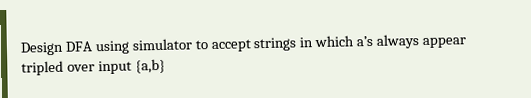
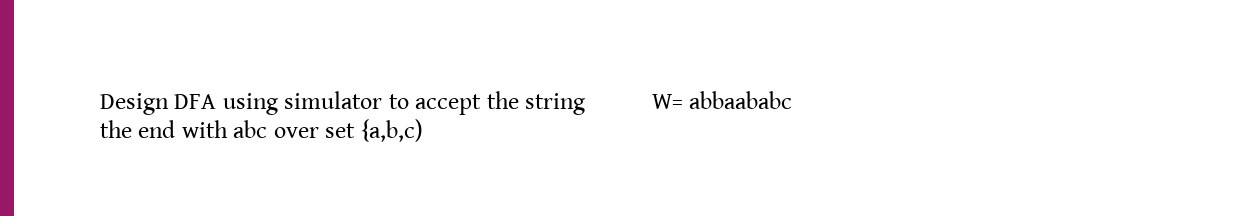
[253,34,468,52] [21,58,166,76] strings in which a’s always appear tripled over input {a,b} -> [486,91,586,115] [100,119,423,142] [652,91,793,109] the string the end with abc over set {a,b,c) // W= abbaababc

